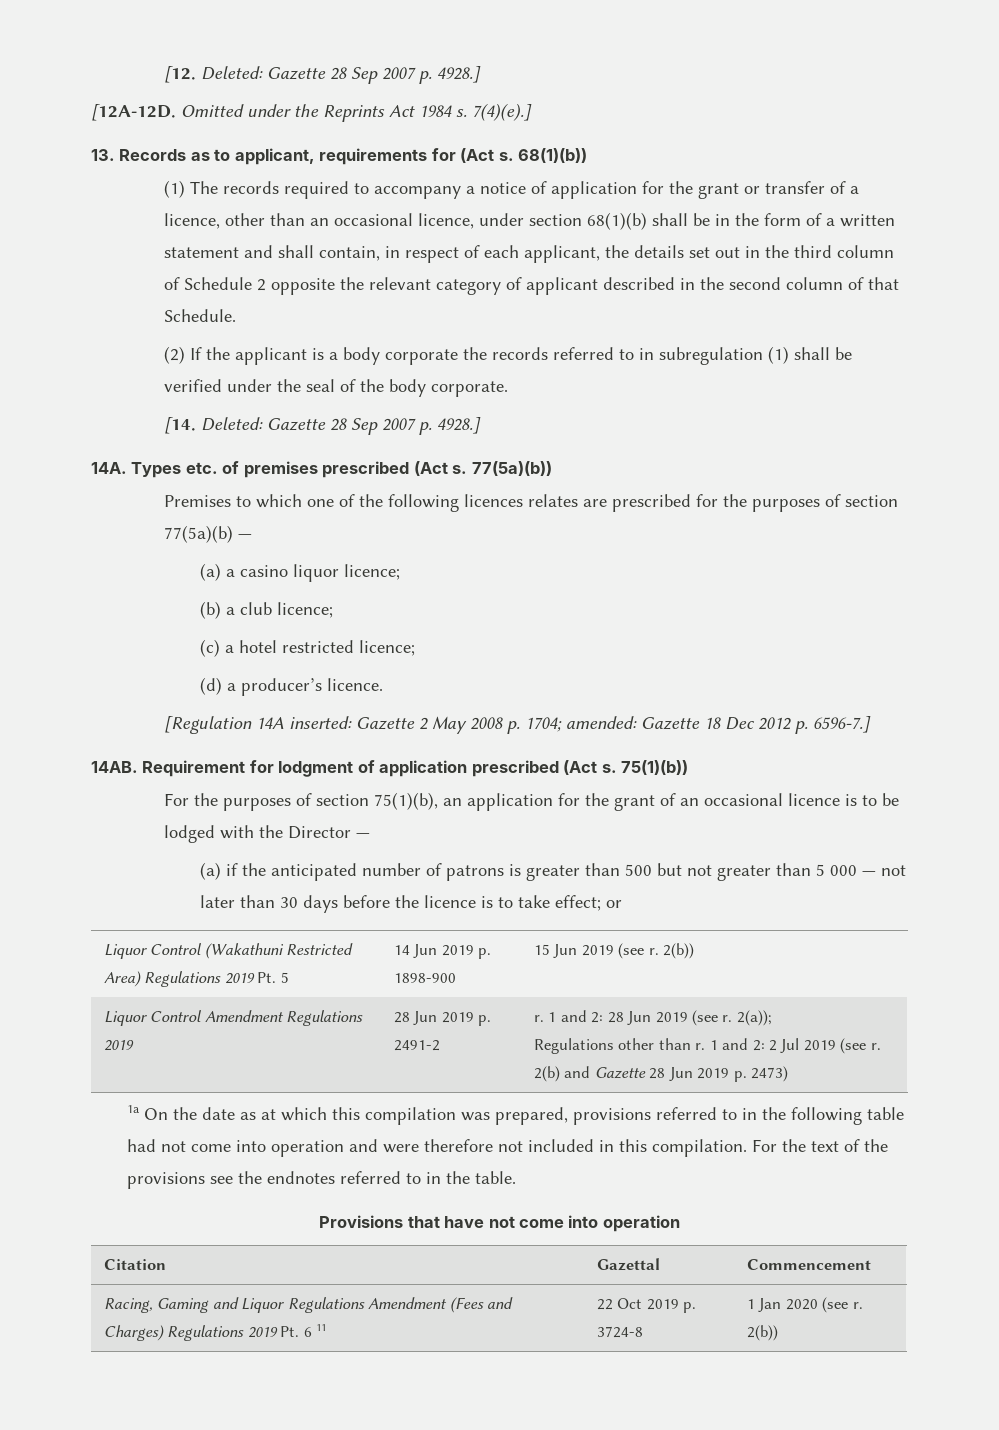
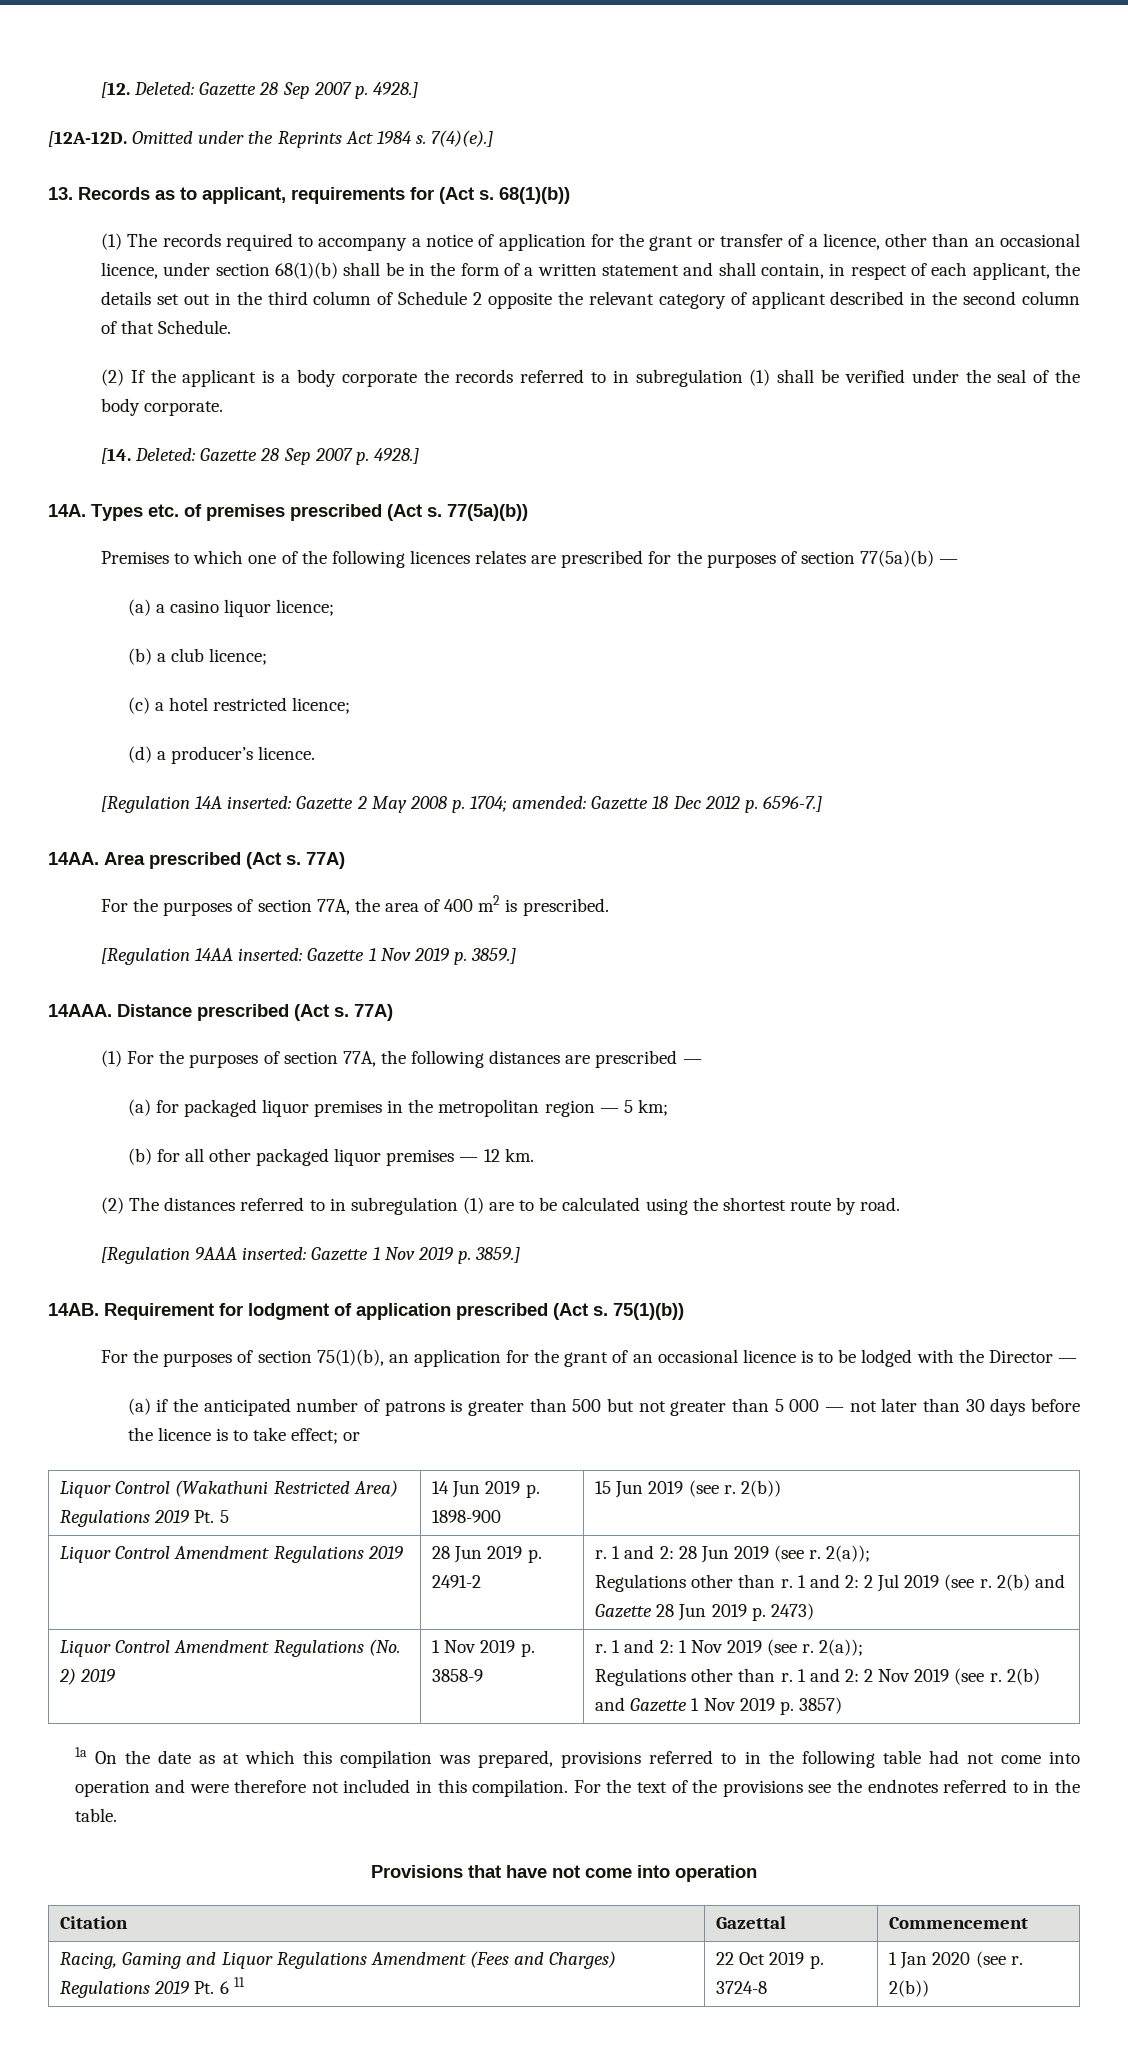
(871, 724) none -> [48,852,345,869] [101,895,609,916] [101,948,517,965] [48,1004,393,1021] [101,1050,702,1068] [127,1099,668,1117] [127,1148,534,1166] [101,1197,901,1215] [101,1247,521,1264] // 14AA. Area prescribed (Act s. 77A) // For the purposes of section 77A, the area of 400 m2 is prescribed. // [Regulation 14AA inserted: Gazette 1 Nov 2019 p. 3859.] // 14AAA. Distance prescribed (Act s. 77A) // (1) For the purposes of section 77A, the following distances are prescribed — // (a) for packaged liquor premises in the metropolitan region — 5 km; // (b) for all other packaged liquor premises — 12 km. // (2) The distances referred to in subregulation (1) are to be calculated using the shortest route by road. // [Regulation 9AAA inserted: Gazette 1 Nov 2019 p. 3859.]
(789, 1074) none -> [60,1639,400,1657] [59,1668,116,1685] [432,1640,535,1657] [432,1669,484,1682] [595,1639,864,1656] [595,1668,1040,1686] [595,1697,842,1715] // Liquor Control Amendment Regulations (No. 2) 2019 | 1 Nov 2019 p. 3858-9 | r. 1 and 2: 1 Nov 2019 (see r. 2(a)); // Regulations other than r. 1 and 2: 2 Nov 2019 (see r. 2(b) and Gazette 1 Nov 2019 p. 3857)

